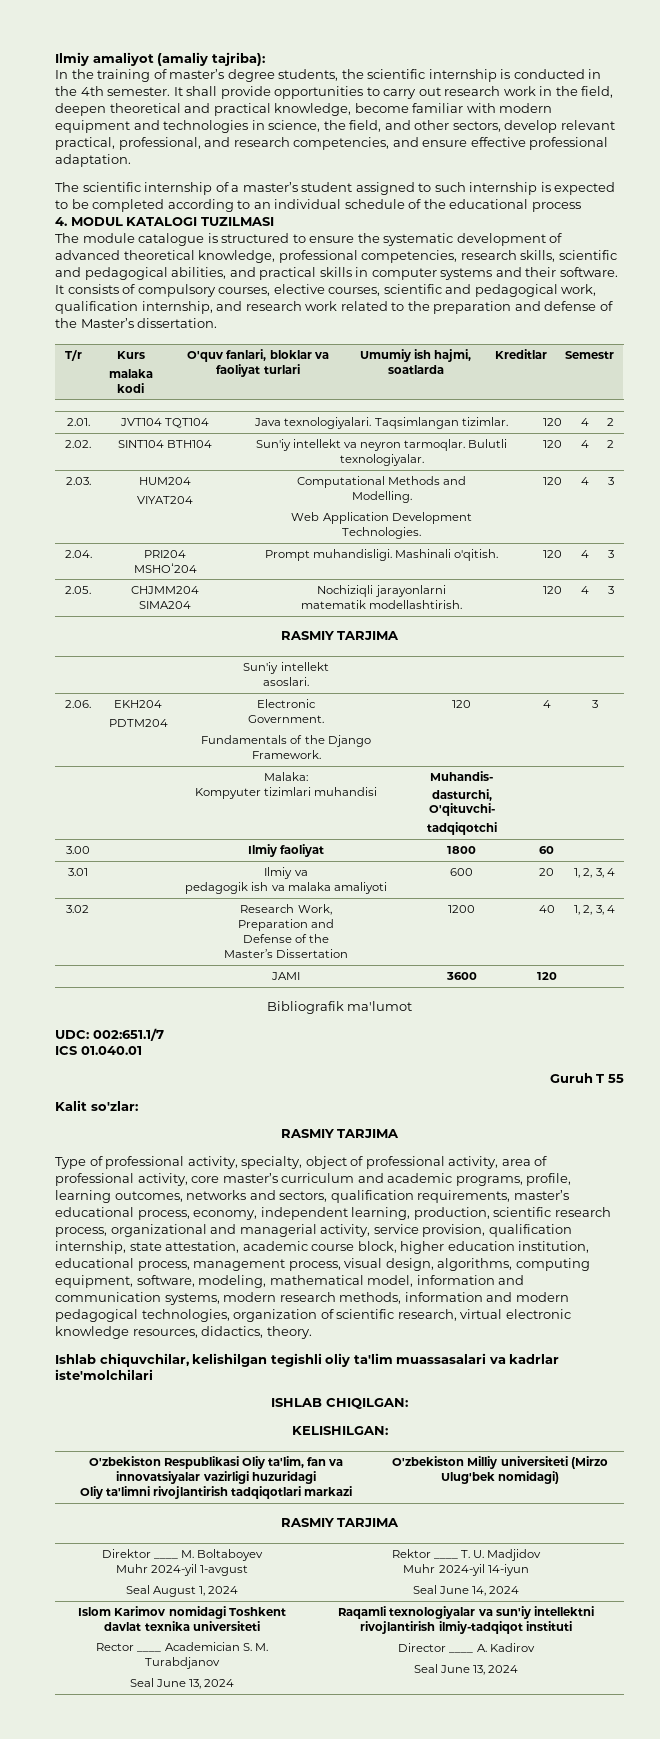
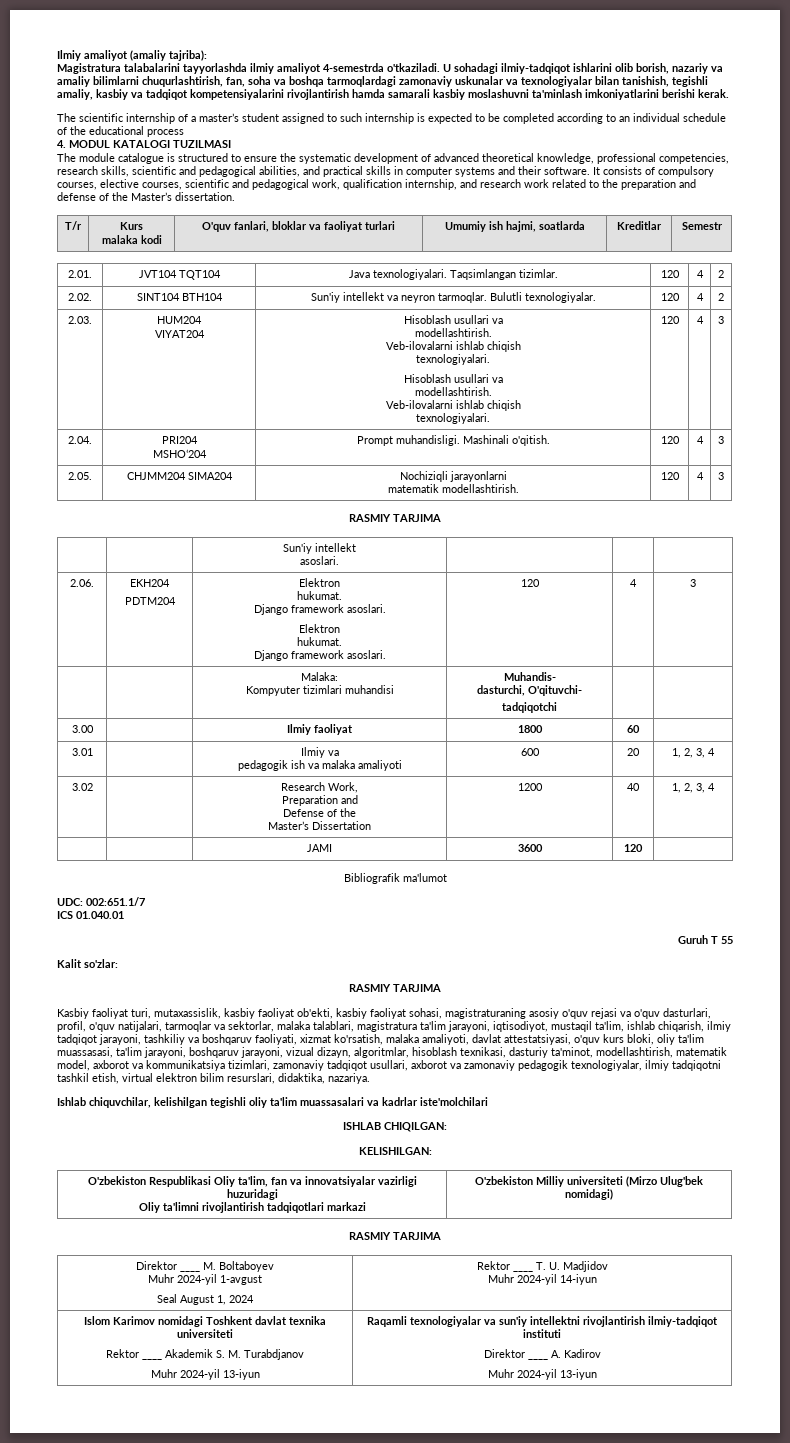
[55,69,602,82] [55,86,614,99] [55,103,553,116] [55,120,615,133] [55,137,609,150] [55,154,131,167] In the training of master’s degree students, the scientific internship is conducted in the 4th semester. It shall provide opportunities to carry out research work in the field, deepen theoretical and practical knowledge, become familiar with modern equipment and technologies in science, the field, and other sectors, develop relevant practical, professional, and research competencies, and ensure effective professional adaptation. -> [57,63,723,74] [57,76,708,87] [57,89,729,100] Magistratura talabalarini tayyorlashda ilmiy amaliyot 4-semestrda o'tkaziladi. U sohadagi ilmiy-tadqiqot ishlarini olib borish, nazariy va amaliy bilimlarni chuqurlashtirish, fan, soha va boshqa tarmoqlardagi zamonaviy uskunalar va texnologiyalar bilan tanishish, tegishli amaliy, kasbiy va tadqiqot kompetensiyalarini rivojlantirish hamda samarali kasbiy moslashuvni ta'minlash imkoniyatlarini berishi kerak.
[296,476,467,488] [351,491,412,503] [291,512,472,524] [342,527,421,539] Computational Methods and // Modelling. // Web Application Development // Technologies. -> [403,315,503,324] [414,328,492,337] [385,341,521,352] [416,354,490,365] [403,374,503,383] [414,387,492,396] [385,400,521,411] [416,413,490,424] Hisoblash usullari va // modellashtirish. // Veb-ilovalarni ishlab chiqish // texnologiyalari. // Hisoblash usullari va // modellashtirish. // Veb-ilovalarni ishlab chiqish // texnologiyalari.
[257,699,316,708] [248,715,324,723] [201,735,371,747] [251,750,321,759] Electronic // Government. // Fundamentals of the Django Framework. -> [299,578,340,587] [297,591,342,600] [253,604,386,615] [299,624,340,633] [297,637,342,646] [253,650,386,661] Elektron // hukumat. // Django framework asoslari. // Elektron // hukumat. // Django framework asoslari.
[55,1156,548,1169] [55,1173,572,1186] [55,1190,569,1203] [55,1207,611,1220] [55,1224,572,1237] [55,1241,590,1254] [55,1258,590,1271] [55,1275,525,1288] [55,1292,569,1305] [55,1309,571,1322] [55,1326,312,1339] Type of professional activity, specialty, object of professional activity, area of professional activity, core master’s curriculum and academic programs, profile, learning outcomes, networks and sectors, qualification requirements, master’s educational process, economy, independent learning, production, scientific research process, organizational and managerial activity, service provision, qualification internship, state attestation, academic course block, higher education institution, educational process, management process, visual design, algorithms, computing equipment, software, modeling, mathematical model, information and communication systems, modern research methods, information and modern pedagogical technologies, organization of scientific research, virtual electronic knowledge resources, didactics, theory. -> [57,1008,711,1019] [57,1021,731,1032] [57,1034,704,1045] [57,1047,727,1058] [57,1060,721,1071] [57,1073,370,1084] Kasbiy faoliyat turi, mutaxassislik, kasbiy faoliyat ob'ekti, kasbiy faoliyat sohasi, magistraturaning asosiy o'quv rejasi va o'quv dasturlari, profil, o'quv natijalari, tarmoqlar va sektorlar, malaka talablari, magistratura ta'lim jarayoni, iqtisodiyot, mustaqil ta'lim, ishlab chiqarish, ilmiy tadqiqot jarayoni, tashkiliy va boshqaruv faoliyati, xizmat ko'rsatish, malaka amaliyoti, davlat attestatsiyasi, o'quv kurs bloki, oliy ta'lim muassasasi, ta'lim jarayoni, boshqaruv jarayoni, vizual dizayn, algoritmlar, hisoblash texnikasi, dasturiy ta'minot, modellashtirish, matematik model, axborot va kommunikatsiya tizimlari, zamonaviy tadqiqot usullari, axborot va zamonaviy pedagogik texnologiyalar, ilmiy tadqiqotni tashkil etish, virtual elektron bilim resurslari, didaktika, nazariya.
[412,1585,520,1596] // Seal June 14, 2024 -> (597, 1279) none
[96,1643,135,1651] [137,1651,162,1652] [164,1642,240,1651] Rector ____ Academician -> [106,1349,139,1358] [142,1358,162,1360] [165,1349,213,1358] Rektor ____ Akademik
[129,1678,235,1689] Seal June 13, 2024 -> [150,1369,260,1380] Muhr 2024-yil 13-iyun
[398,1643,447,1652] Director -> [483,1349,525,1358] Direktor
[413,1664,519,1675] Seal June 13, 2024 -> [487,1369,597,1380] Muhr 2024-yil 13-iyun

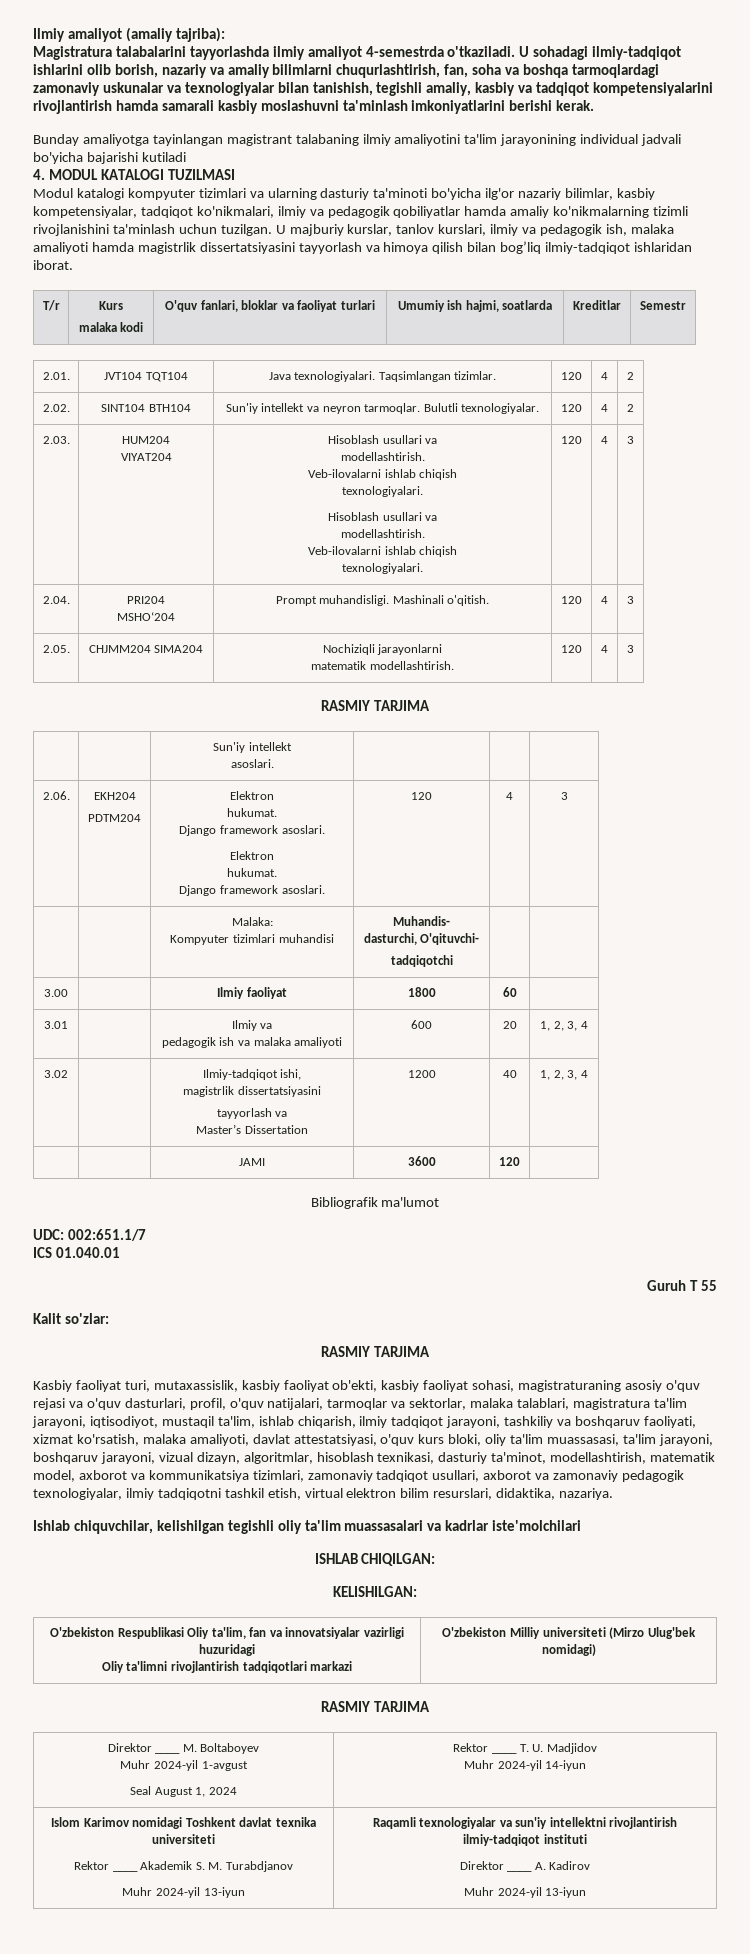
[57,113,726,124] [57,126,184,137] [57,140,231,148] [57,153,729,164] [57,166,714,177] [57,179,696,190] [57,192,235,201] The scientific internship of a master’s student assigned to such internship is expected to be completed according to an individual schedule of the educational process // 4. MODUL KATALOGI TUZILMASI // The module catalogue is structured to ensure the systematic development of advanced theoretical knowledge, professional competencies, research skills, scientific and pedagogical abilities, and practical skills in computer systems and their software. It consists of compulsory courses, elective courses, scientific and pedagogical work, qualification internship, and research work related to the preparation and defense of the Master’s dissertation. -> [33,134,682,146] [33,152,186,164] [33,169,235,180] [33,188,655,200] [33,206,689,218] [33,224,674,236] [33,241,693,254] [33,260,73,270] Bunday amaliyotga tayinlangan magistrant talabaning ilmiy amaliyotini ta'lim jarayonining individual jadvali bo'yicha bajarishi kutiladi // 4. MODUL KATALOGI TUZILMASI // Modul katalogi kompyuter tizimlari va ularning dasturiy ta'minoti bo'yicha ilg'or nazariy bilimlar, kasbiy kompetensiyalar, tadqiqot ko'nikmalari, ilmiy va pedagogik qobiliyatlar hamda amaliy ko'nikmalarning tizimli rivojlanishini ta'minlash uchun tuzilgan. U majburiy kurslar, tanlov kurslari, ilmiy va pedagogik ish, malaka amaliyoti hamda magistrlik dissertatsiyasini tayyorlash va himoya qilish bilan bog’liq ilmiy-tadqiqot ishlaridan iborat.
[281,782,358,793] [281,795,358,806] [283,808,356,817] Research Work, // Preparation and // Defense of the -> [202,1069,302,1080] [183,1086,321,1097] [216,1108,288,1119] Ilmiy-tadqiqot ishi, // magistrlik dissertatsiyasini // tayyorlash va

